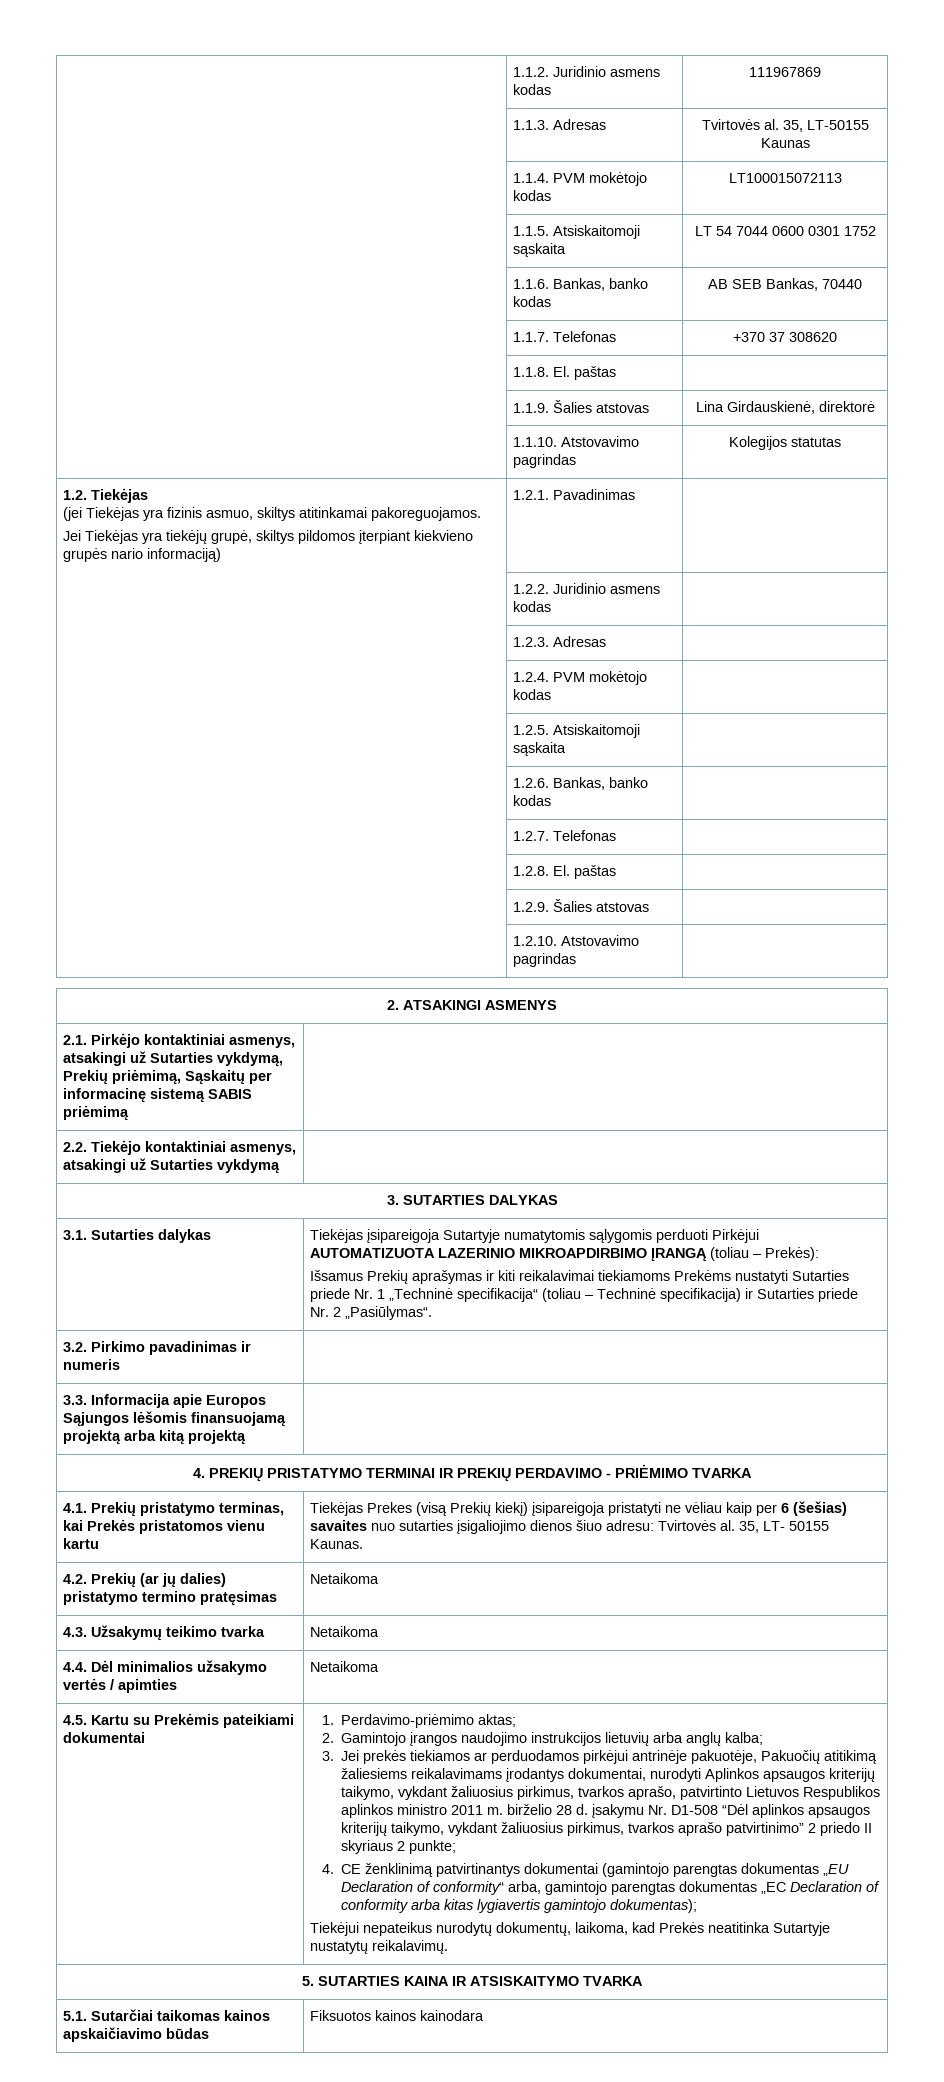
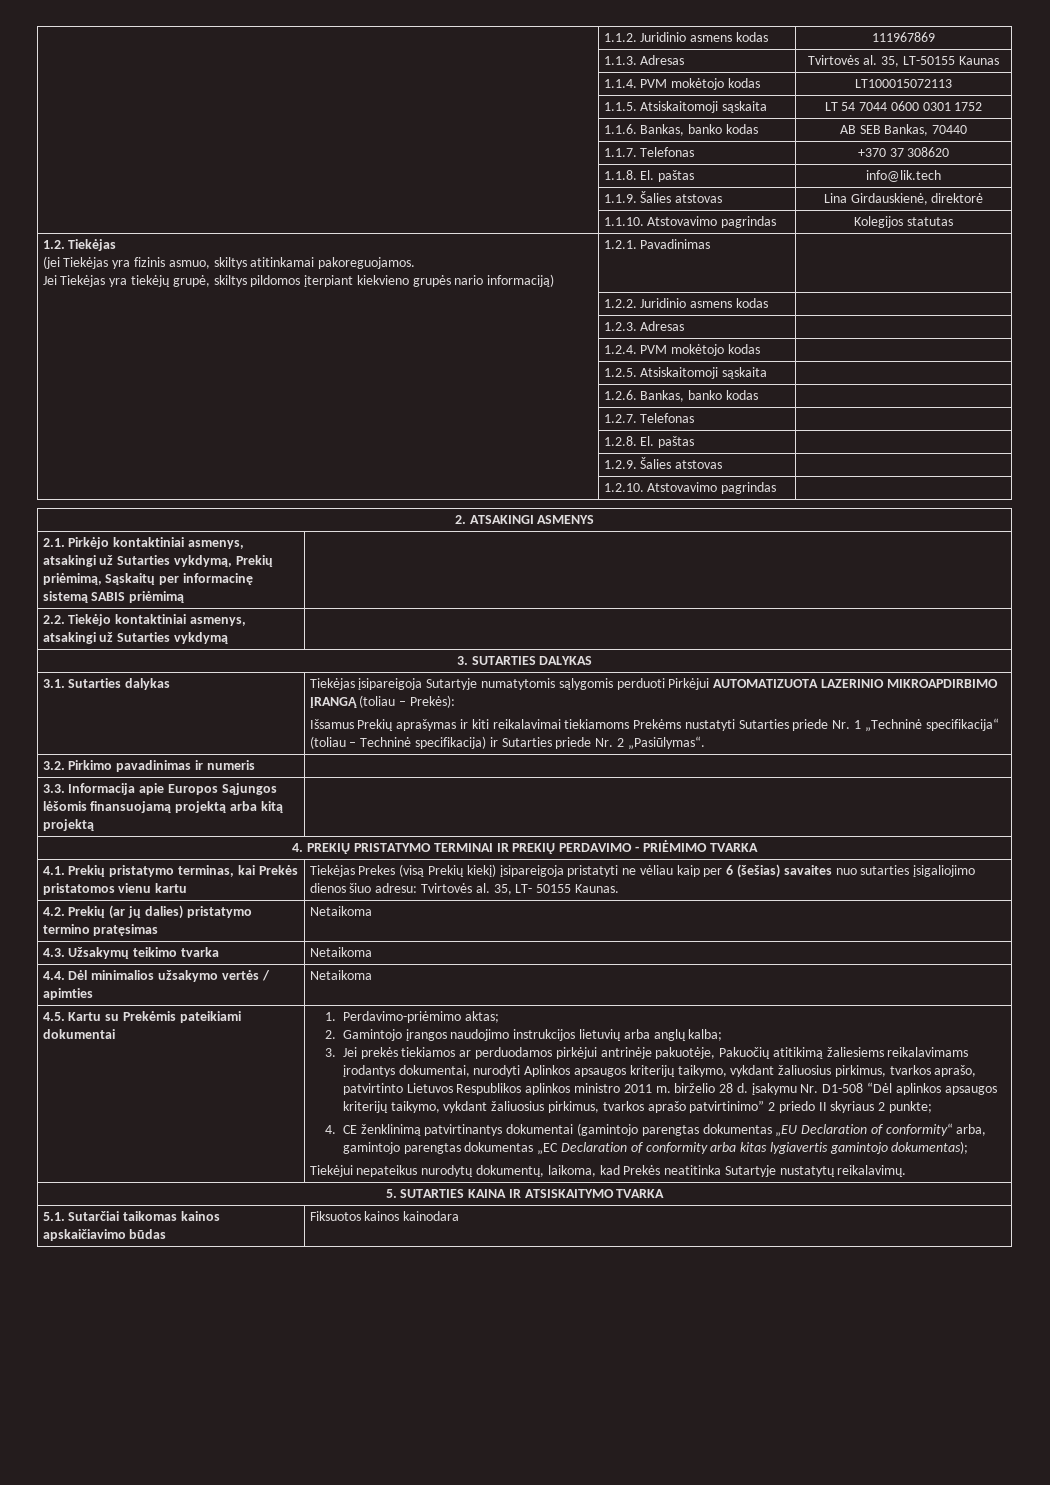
(617, 373) none -> [866,170,941,182] info@lik.tech

